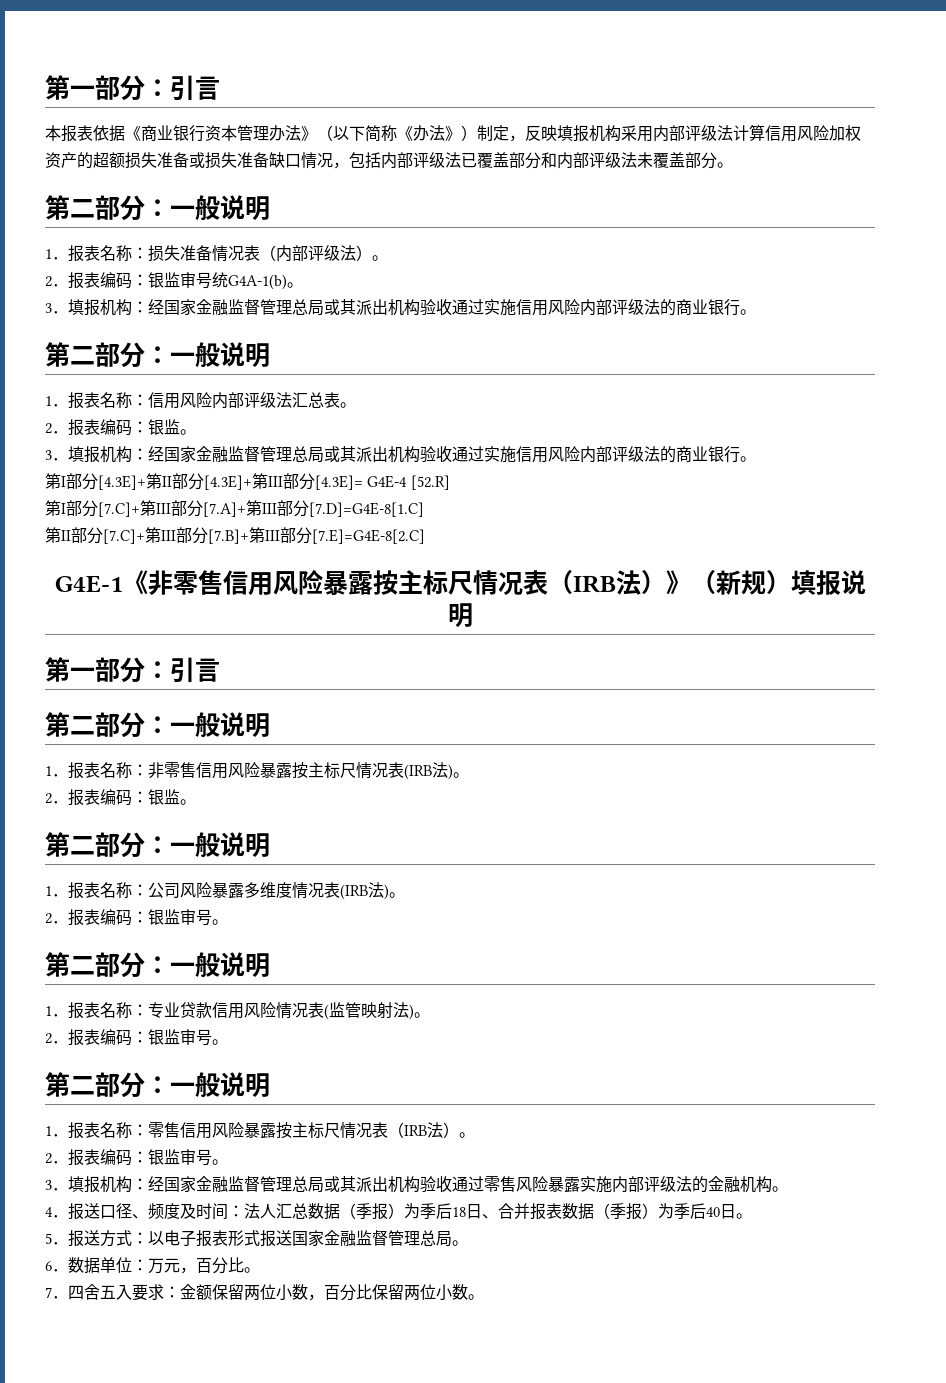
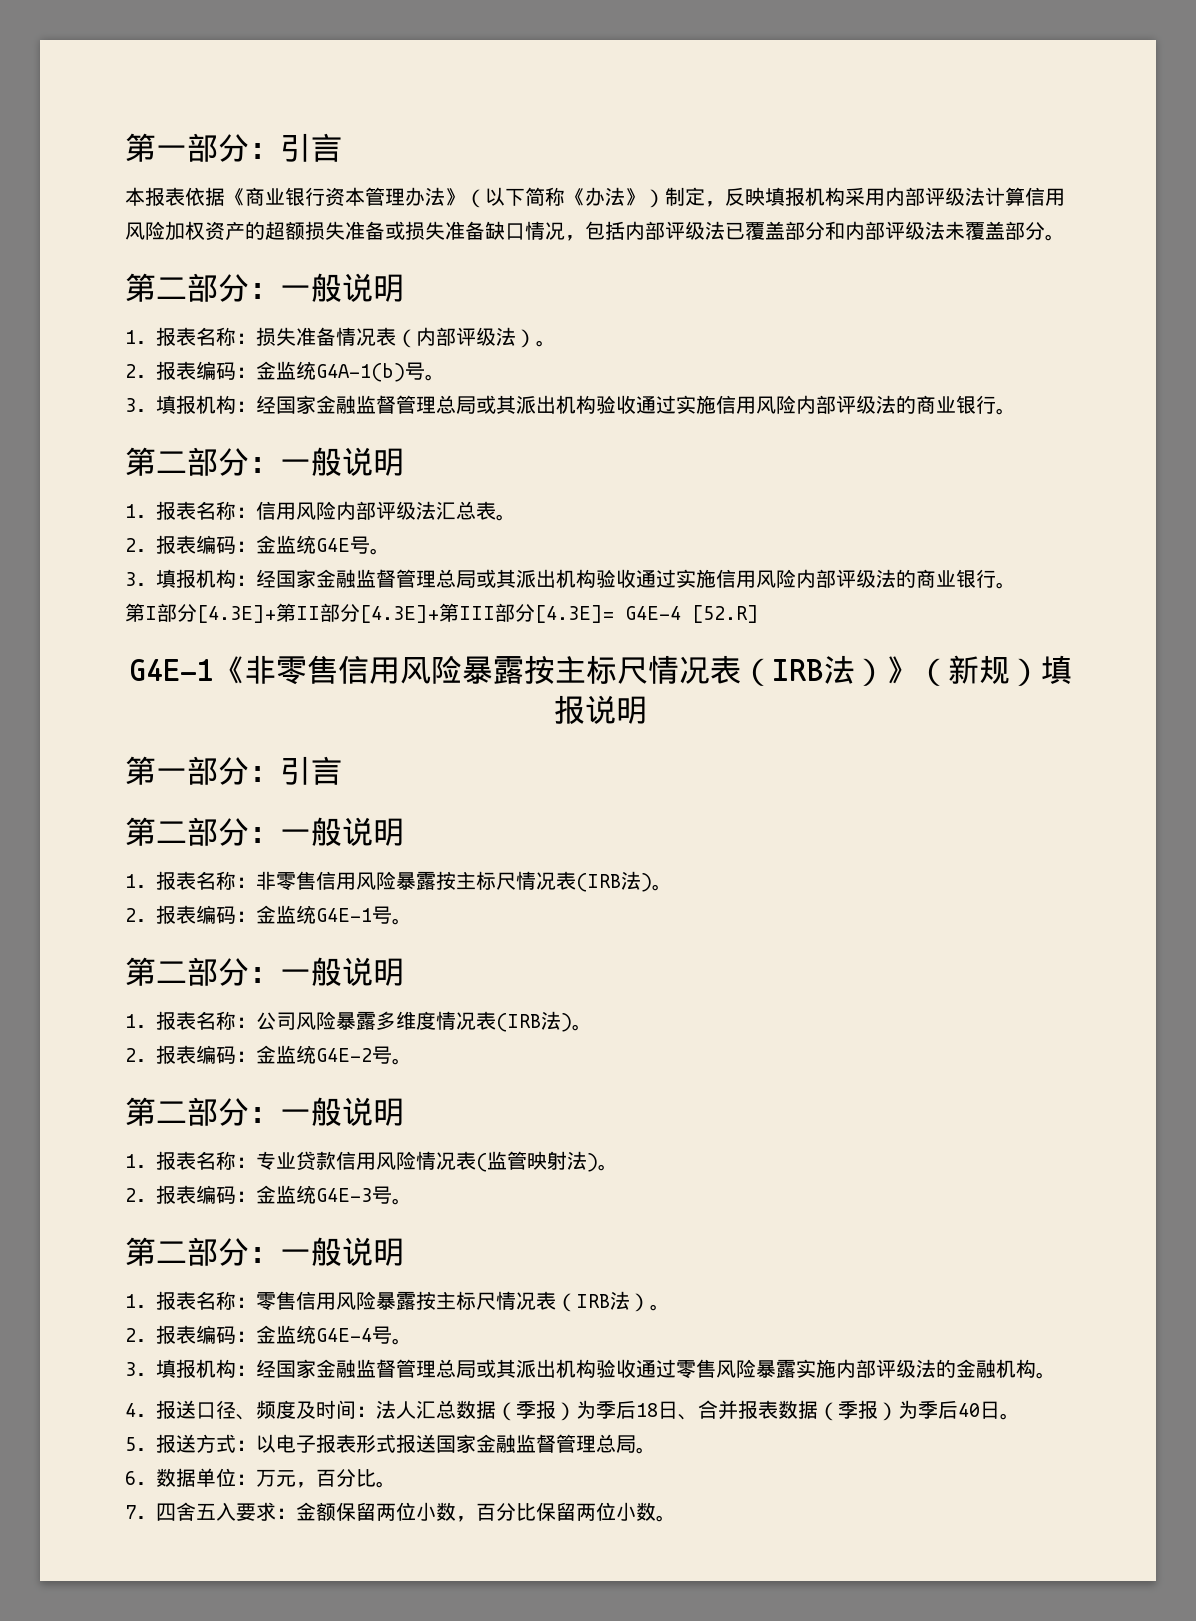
[148,272,287,290] 银监审号统G4A-1(b) -> [256,361,425,382] 金监统G4A-1(b)号
[148,419,180,435] 银监 -> [256,535,370,554] 金监统G4E号
[45,500,424,517] [45,527,425,544] // 第I部分[7.C]+第III部分[7.A]+第III部分[7.D]=G4E-8[1.C] // 第II部分[7.C]+第III部分[7.B]+第III部分[7.E]=G4E-8[2.C] -> (759, 614) none
[148,789,180,805] 银监 -> [256,905,392,924] 金监统G4E-1号
[148,909,196,925] 银监审 -> [256,1045,372,1064] 金监统G4E-2
[148,1029,196,1045] 银监审 -> [256,1185,372,1204] 金监统G4E-3
[148,1149,196,1165] 银监审 -> [256,1325,372,1344] 金监统G4E-4

